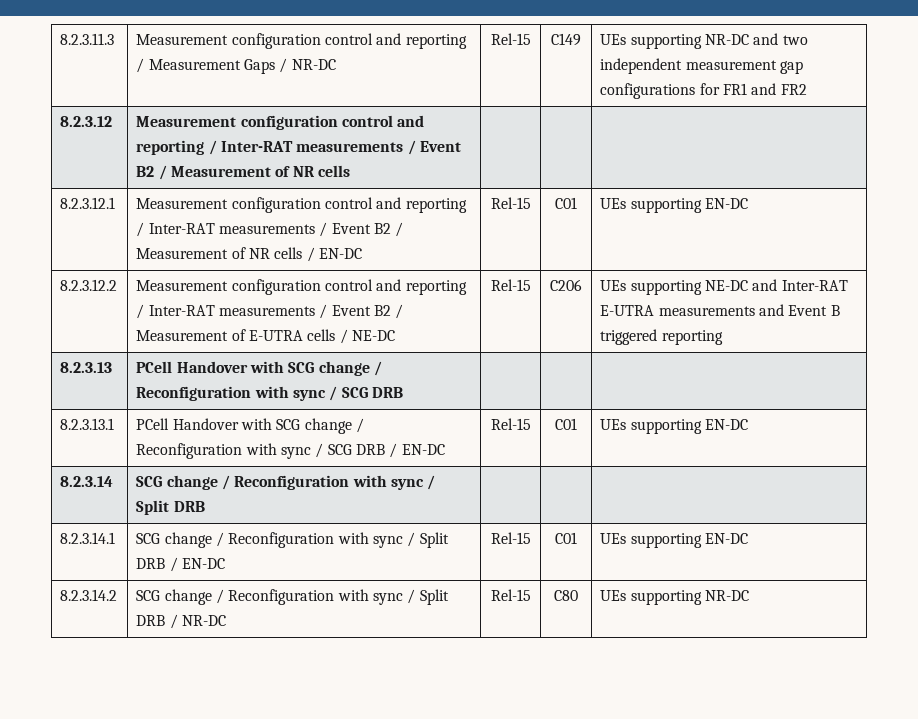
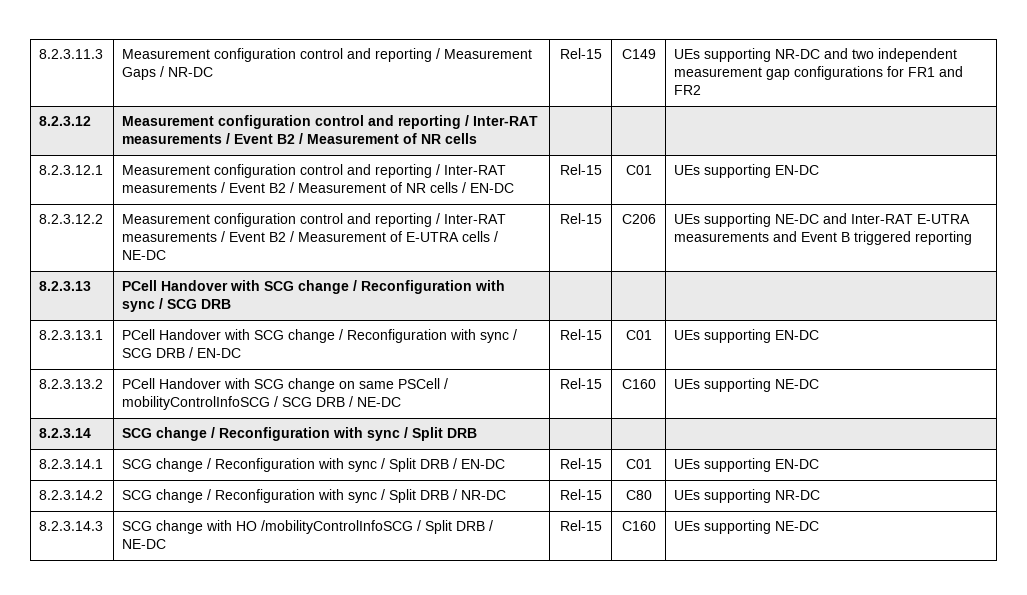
(749, 424) none -> [39,379,104,389] [122,378,449,392] [122,396,402,410] [559,378,602,389] [621,379,656,389] [674,378,820,392] // 8.2.3.13.2 | PCell Handover with SCG change on same PSCell / mobilityControlInfoSCG / SCG DRB / NE-DC | Rel-15 | C160 | UEs supporting NE-DC
(750, 595) none -> [39,521,104,531] [122,520,494,534] [122,539,167,549] [559,520,602,531] [621,521,656,531] [674,520,820,534] // 8.2.3.14.3 | SCG change with HO /mobilityControlInfoSCG / Split DRB / NE-DC | Rel-15 | C160 | UEs supporting NE-DC

